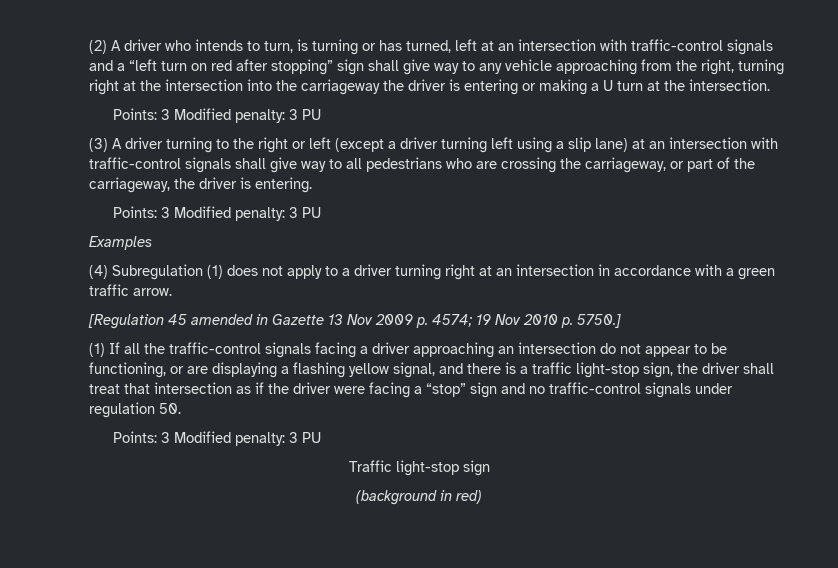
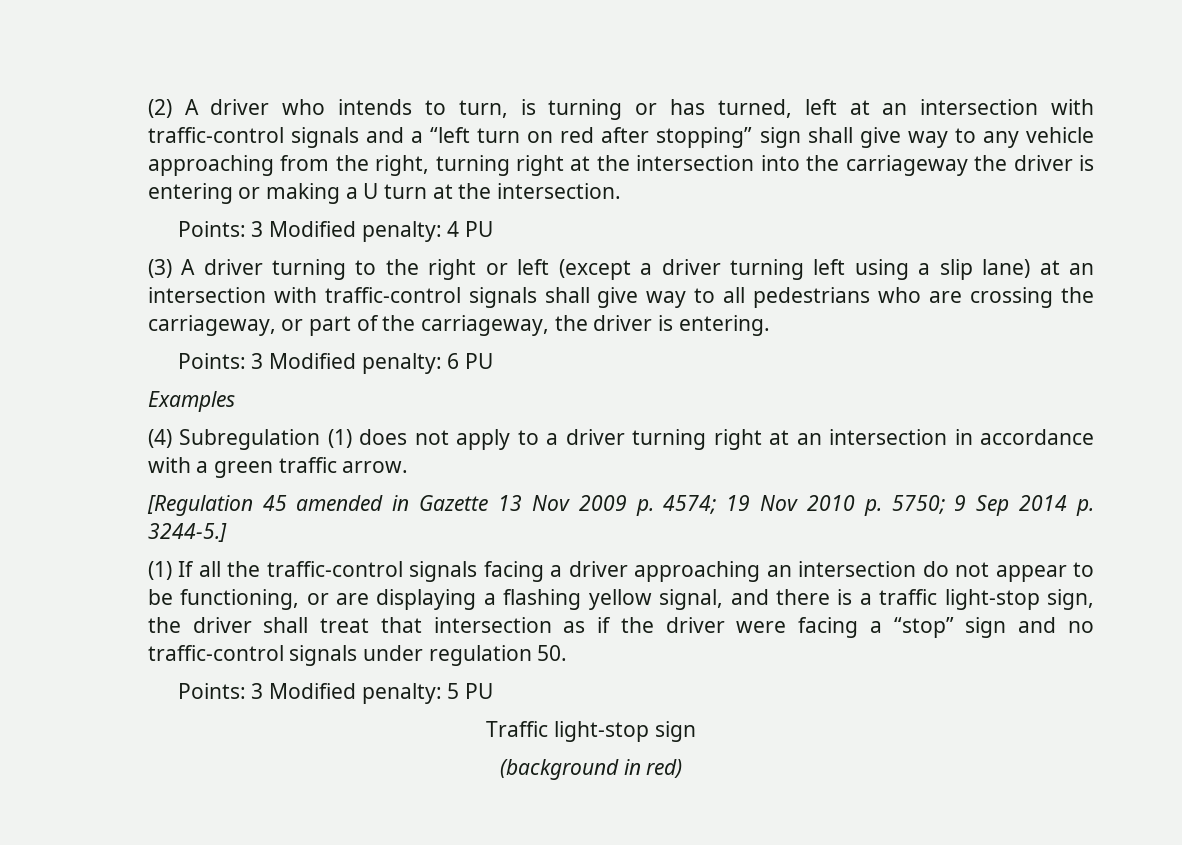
[289,109,299,120] 3 -> [447,221,460,237] 4
[289,207,299,218] 3 -> [447,353,460,369] 6
[576,314,621,328] 5750.] -> [891,495,1095,516] [147,523,227,542] 5750; 9 Sep 2014 p. 3244-5.]
[289,432,299,443] 3 -> [447,683,460,699] 5

